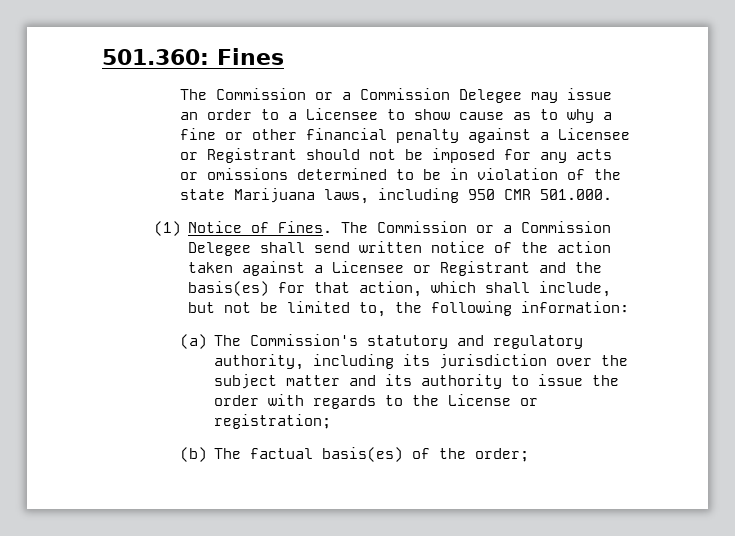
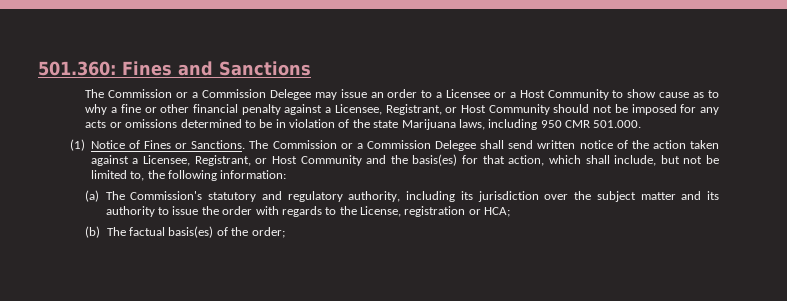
(284, 56) none -> [178,61,311,76] and Sanctions
(378, 114) none -> [493,89,609,100] or a Host Community
[557,128,630,140] [179,148,297,163] Licensee or Registrant -> [334,104,550,115] Licensee, Registrant, or Host Community
[277,221,332,233] Fines. -> [144,140,246,149] Fines or Sanctions.
[331,261,530,276] Licensee or Registrant -> [143,155,362,166] Licensee, Registrant, or Host Community
[447,394,538,406] [213,414,331,429] License or registration; -> [360,206,511,217] License, registration or HCA;

